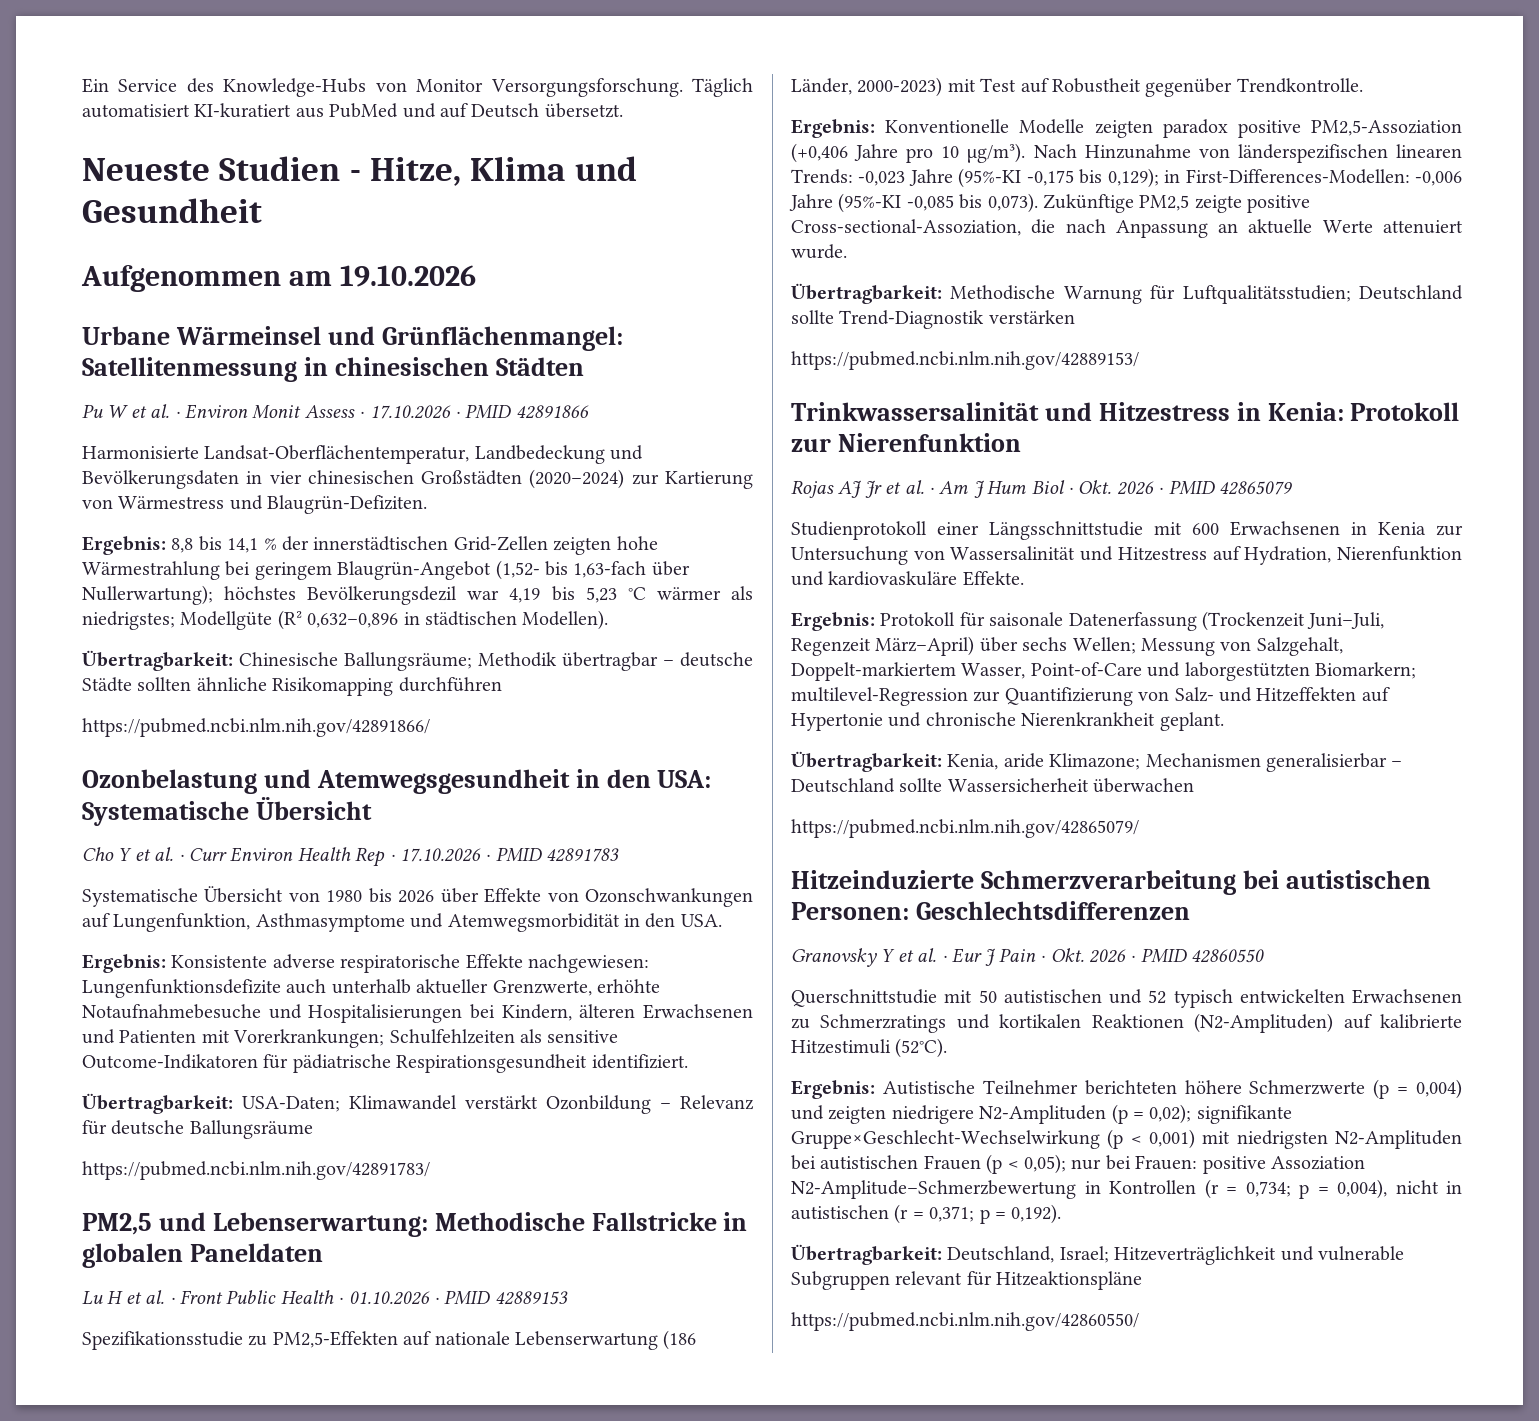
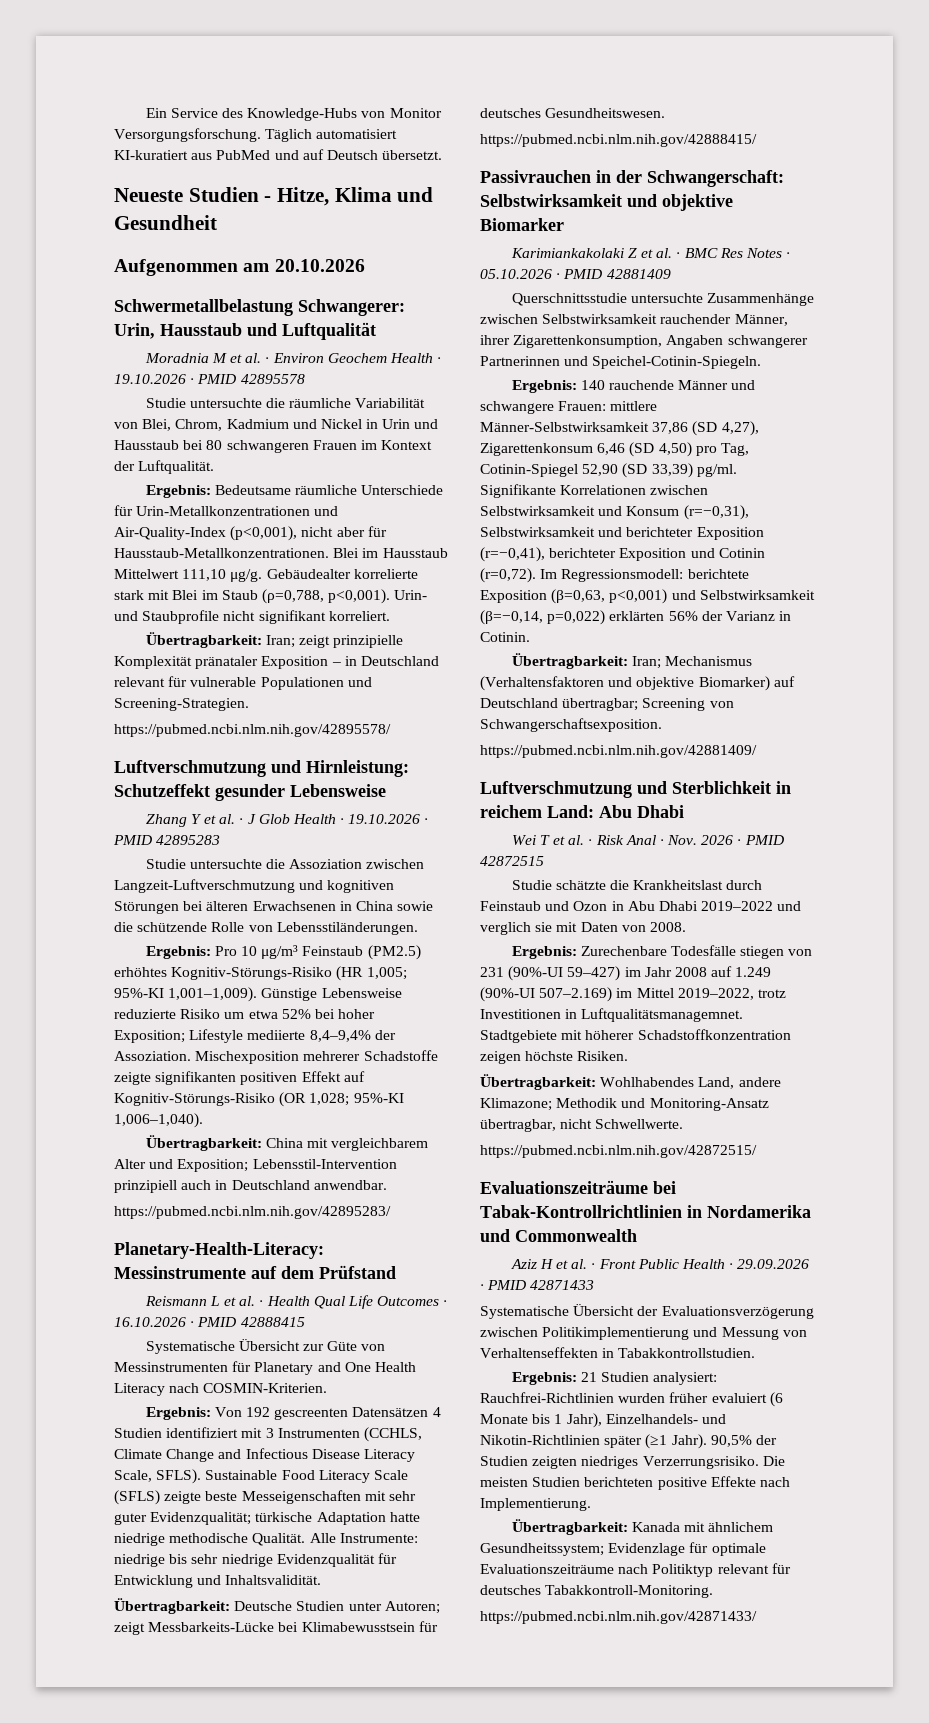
[340,265,477,287] [82,326,623,351] [82,357,584,382] [82,404,589,419] [82,445,644,464] [82,469,753,489] [82,495,428,514] [82,536,658,555] [82,560,690,580] [82,585,753,605] [82,610,609,630] [82,650,753,671] [82,677,502,696] [82,718,430,737] [82,769,712,794] [82,797,372,826] [82,847,620,867] [82,886,753,907] [82,913,722,932] [82,954,649,973] [82,979,660,998] [82,1004,754,1023] [82,1029,619,1048] [82,1054,688,1073] [82,1093,754,1114] [82,1120,313,1139] [82,1161,430,1180] [82,1212,748,1237] [82,1243,323,1268] [82,1291,103,1305] 19.10.2026 // Urbane Wärmeinsel und Grünflächenmangel: Satellitenmessung in chinesischen Städten // Pu W et al. · Environ Monit Assess · 17.10.2026 · PMID 42891866 // Harmonisierte Landsat-Oberflächentemperatur, Landbedeckung und Bevölkerungsdaten in vier chinesischen Großstädten (2020–2024) zur Kartierung von Wärmestress und Blaugrün-Defiziten. // Ergebnis: 8,8 bis 14,1 % der innerstädtischen Grid-Zellen zeigten hohe Wärmestrahlung bei geringem Blaugrün-Angebot (1,52- bis 1,63-fach über Nullerwartung); höchstes Bevölkerungsdezil war 4,19 bis 5,23 °C wärmer als niedrigstes; Modellgüte (R² 0,632–0,896 in städtischen Modellen). // Übertragbarkeit: Chinesische Ballungsräume; Methodik übertragbar – deutsche Städte sollten ähnliche Risikomapping durchführen // https://pubmed.ncbi.nlm.nih.gov/42891866/ // Ozonbelastung und Atemwegsgesundheit in den USA: Systematische Übersicht // Cho Y et al. · Curr Environ Health Rep · 17.10.2026 · PMID 42891783 // Systematische Übersicht von 1980 bis 2026 über Effekte von Ozonschwankungen auf Lungenfunktion, Asthmasymptome und Atemwegsmorbidität in den USA. // Ergebnis: Konsistente adverse respiratorische Effekte nachgewiesen: Lungenfunktionsdefizite auch unterhalb aktueller Grenzwerte, erhöhte Notaufnahmebesuche und Hospitalisierungen bei Kindern, älteren Erwachsenen und Patienten mit Vorerkrankungen; Schulfehlzeiten als sensitive Outcome-Indikatoren für pädiatrische Respirationsgesundheit identifiziert. // Übertragbarkeit: USA-Daten; Klimawandel verstärkt Ozonbildung – Relevanz für deutsche Ballungsräume // https://pubmed.ncbi.nlm.nih.gov/42891783/ // PM2,5 und Lebenserwartung: Methodische Fallstricke in globalen Paneldaten // Lu -> [274,259,365,272] [114,299,405,316] [114,322,376,340] [144,353,442,363] [114,374,305,384] [145,398,426,408] [114,419,439,431] [114,440,433,453] [114,460,215,474] [145,485,444,498] [114,505,339,516] [114,526,387,541] [114,548,448,558] [114,569,418,582] [114,589,428,604] [114,610,390,624] [145,632,404,648] [114,656,439,669] [114,676,372,690] [114,698,249,711] [114,724,391,737] [114,760,409,777] [114,784,386,801] [145,814,429,827] [113,835,221,845] [145,859,425,869] [114,879,395,893] [114,901,434,914] [114,922,418,935] [145,945,421,960] [114,966,407,981] [114,987,402,1002] [114,1009,376,1019] [114,1029,396,1043] [114,1050,438,1064] [114,1071,365,1085] [114,1092,404,1107] [114,1113,203,1128] [145,1135,429,1151] [114,1159,397,1172] [114,1180,387,1193] [114,1206,391,1219] [114,1242,324,1259] [114,1265,396,1279] [144,1295,448,1309] [114,1317,305,1327] [145,1339,386,1354] [114,1361,416,1375] [114,1383,328,1396] [145,1407,441,1420] [114,1427,422,1442] [114,1448,415,1462] [114,1469,408,1484] [114,1490,416,1505] [114,1512,420,1525] [114,1533,418,1546] [114,1553,397,1567] [114,1575,322,1588] [114,1598,440,1614] [114,1621,438,1635] [480,108,666,118] [480,134,757,147] [480,170,784,187] [480,194,733,211] [480,218,564,231] [510,248,791,258] [480,269,671,279] [511,293,814,306] [480,314,788,326] [480,335,808,348] [480,356,762,369] [511,380,756,393] [480,401,658,414] [480,421,759,436] [480,442,749,457] [480,463,737,478] [480,484,709,498] [480,505,749,520] [480,527,764,540] [480,547,765,562] [480,568,749,583] [480,589,815,604] [480,610,792,625] [480,632,530,642] [511,653,752,669] [480,676,795,691] [480,698,734,711] [480,718,662,732] [480,745,757,758] [480,781,791,798] [480,805,684,818] [511,835,784,845] [480,856,544,866] [511,880,763,890] [480,901,802,911] [480,922,686,935] [511,945,813,959] [480,966,772,981] [480,987,786,1002] [480,1008,744,1022] [480,1029,791,1043] [480,1051,629,1064] [480,1074,781,1090] [480,1098,769,1111] [480,1119,684,1132] [480,1145,757,1158] [480,1180,676,1194] [480,1205,811,1218] [480,1229,637,1242] [510,1259,537,1269] 20.10.2026 // Schwermetallbelastung Schwangerer: Urin, Hausstaub und Luftqualität // Moradnia M et al. · Environ Geochem Health · 19.10.2026 · PMID 42895578 // Studie untersuchte die räumliche Variabilität von Blei, Chrom, Kadmium und Nickel in Urin und Hausstaub bei 80 schwangeren Frauen im Kontext der Luftqualität. // Ergebnis: Bedeutsame räumliche Unterschiede für Urin-Metallkonzentrationen und Air-Quality-Index (p<0,001), nicht aber für Hausstaub-Metallkonzentrationen. Blei im Hausstaub Mittelwert 111,10 μg/g. Gebäudealter korrelierte stark mit Blei im Staub (ρ=0,788, p<0,001). Urin- und Staubprofile nicht signifikant korreliert. // Übertragbarkeit: Iran; zeigt prinzipielle Komplexität pränataler Exposition – in Deutschland relevant für vulnerable Populationen und Screening-Strategien. // https://pubmed.ncbi.nlm.nih.gov/42895578/ // Luftverschmutzung und Hirnleistung: Schutzeffekt gesunder Lebensweise // Zhang Y et al. · J Glob Health · 19.10.2026 · PMID 42895283 // Studie untersuchte die Assoziation zwischen Langzeit-Luftverschmutzung und kognitiven Störungen bei älteren Erwachsenen in China sowie die schützende Rolle von Lebensstiländerungen. // Ergebnis: Pro 10 μg/m³ Feinstaub (PM2.5) erhöhtes Kognitiv-Störungs-Risiko (HR 1,005; 95%-KI 1,001–1,009). Günstige Lebensweise reduzierte Risiko um etwa 52% bei hoher Exposition; Lifestyle mediierte 8,4–9,4% der Assoziation. Mischexposition mehrerer Schadstoffe zeigte signifikanten positiven Effekt auf Kognitiv-Störungs-Risiko (OR 1,028; 95%-KI 1,006–1,040). // Übertragbarkeit: China mit vergleichbarem Alter und Exposition; Lebensstil-Intervention prinzipiell auch in Deutschland anwendbar. // https://pubmed.ncbi.nlm.nih.gov/42895283/ // Planetary-Health-Literacy: Messinstrumente auf dem Prüfstand // Reismann L et al. · Health Qual Life Outcomes · 16.10.2026 · PMID 42888415 // Systematische Übersicht zur Güte von Messinstrumenten für Planetary and One Health Literacy nach COSMIN-Kriterien. // Ergebnis: Von 192 gescreenten Datensätzen 4 Studien identifiziert mit 3 Instrumenten (CCHLS, Climate Change and Infectious Disease Literacy Scale, SFLS). Sustainable Food Literacy Scale (SFLS) zeigte beste Messeigenschaften mit sehr guter Evidenzqualität; türkische Adaptation hatte niedrige methodische Qualität. Alle Instrumente: niedrige bis sehr niedrige Evidenzqualität für Entwicklung und Inhaltsvalidität. // Übertragbarkeit: Deutsche Studien unter Autoren; zeigt Messbarkeits-Lücke bei Klimabewusstsein für deutsches Gesundheitswesen. // https://pubmed.ncbi.nlm.nih.gov/42888415/ // Passivrauchen in der Schwangerschaft: Selbstwirksamkeit und objektive Biomarker // Karimiankakolaki Z et al. · BMC Res Notes · 05.10.2026 · PMID 42881409 // Querschnittsstudie untersuchte Zusammenhänge zwischen Selbstwirksamkeit rauchender Männer, ihrer Zigarettenkonsumption, Angaben schwangerer Partnerinnen und Speichel-Cotinin-Spiegeln. // Ergebnis: 140 rauchende Männer und schwangere Frauen: mittlere Männer-Selbstwirksamkeit 37,86 (SD 4,27), Zigarettenkonsum 6,46 (SD 4,50) pro Tag, Cotinin-Spiegel 52,90 (SD 33,39) pg/ml. Signifikante Korrelationen zwischen Selbstwirksamkeit und Konsum (r=−0,31), Selbstwirksamkeit und berichteter Exposition (r=−0,41), berichteter Exposition und Cotinin (r=0,72). Im Regressionsmodell: berichtete Exposition (β=0,63, p<0,001) und Selbstwirksamkeit (β=−0,14, p=0,022) erklärten 56% der Varianz in Cotinin. // Übertragbarkeit: Iran; Mechanismus (Verhaltensfaktoren und objektive Biomarker) auf Deutschland übertragbar; Screening von Schwangerschaftsexposition. // https://pubmed.ncbi.nlm.nih.gov/42881409/ // Luftverschmutzung und Sterblichkeit in reichem Land: Abu Dhabi // Wei T et al. · Risk Anal · Nov. 2026 · PMID 42872515 // Studie schätzte die Krankheitslast durch Feinstaub und Ozon in Abu Dhabi 2019–2022 und verglich sie mit Daten von 2008. // Ergebnis: Zurechenbare Todesfälle stiegen von 231 (90%-UI 59–427) im Jahr 2008 auf 1.249 (90%-UI 507–2.169) im Mittel 2019–2022, trotz Investitionen in Luftqualitätsmanagemnet. Stadtgebiete mit höherer Schadstoffkonzentration zeigen höchste Risiken. // Übertragbarkeit: Wohlhabendes Land, andere Klimazone; Methodik und Monitoring-Ansatz übertragbar, nicht Schwellwerte. // https://pubmed.ncbi.nlm.nih.gov/42872515/ // Evaluationszeiträume bei Tabak-Kontrollrichtlinien in Nordamerika und Commonwealth // Aziz
[348,1290,568,1305] [82,1330,697,1350] [791,77,1363,97] [791,119,1462,138] [791,143,1462,163] [791,168,1462,188] [789,193,1311,213] [791,219,1463,238] [791,244,847,259] [791,283,1463,304] [791,310,1075,329] [791,351,1139,370] [791,402,1460,421] [791,433,1021,452] [791,480,1293,498] [791,521,1463,540] [791,546,1462,565] [791,571,1024,586] [791,611,1385,631] [791,636,1343,656] [791,662,1416,681] [791,687,1390,706] [791,712,1224,731] [791,751,1403,772] [791,778,1195,793] [791,819,1139,838] [791,870,1431,895] [791,901,1190,920] [791,948,1265,967] [791,989,1462,1008] [791,1013,1462,1033] [791,1038,948,1058] [791,1079,1462,1099] [791,1104,1292,1124] [791,1129,1462,1149] [791,1154,1365,1174] [791,1179,1462,1199] [791,1204,1062,1224] [791,1244,1404,1265] [791,1271,1143,1290] [791,1312,1139,1331] 01.10.2026 · PMID 42889153 // Spezifikationsstudie zu PM2,5-Effekten auf nationale Lebenserwartung (186 Länder, 2000-2023) mit Test auf Robustheit gegenüber Trendkontrolle. // Ergebnis: Konventionelle Modelle zeigten paradox positive PM2,5-Assoziation (+0,406 Jahre pro 10 µg/m³). Nach Hinzunahme von länderspezifischen linearen Trends: -0,023 Jahre (95%-KI -0,175 bis 0,129); in First-Differences-Modellen: -0,006 Jahre (95%-KI -0,085 bis 0,073). Zukünftige PM2,5 zeigte positive Cross-sectional-Assoziation, die nach Anpassung an aktuelle Werte attenuiert wurde. // Übertragbarkeit: Methodische Warnung für Luftqualitätsstudien; Deutschland sollte Trend-Diagnostik verstärken // https://pubmed.ncbi.nlm.nih.gov/42889153/ // Trinkwassersalinität und Hitzestress in Kenia: Protokoll zur Nierenfunktion // Rojas AJ Jr et al. · Am J Hum Biol · Okt. 2026 · PMID 42865079 // Studienprotokoll einer Längsschnittstudie mit 600 Erwachsenen in Kenia zur Untersuchung von Wassersalinität und Hitzestress auf Hydration, Nierenfunktion und kardiovaskuläre Effekte. // Ergebnis: Protokoll für saisonale Datenerfassung (Trockenzeit Juni–Juli, Regenzeit März–April) über sechs Wellen; Messung von Salzgehalt, Doppelt-markiertem Wasser, Point-of-Care und laborgestützten Biomarkern; multilevel-Regression zur Quantifizierung von Salz- und Hitzeffekten auf Hypertonie und chronische Nierenkrankheit geplant. // Übertragbarkeit: Kenia, aride Klimazone; Mechanismen generalisierbar – Deutschland sollte Wassersicherheit überwachen // https://pubmed.ncbi.nlm.nih.gov/42865079/ // Hitzeinduzierte Schmerzverarbeitung bei autistischen Personen: Geschlechtsdifferenzen // Granovsky Y et al. · Eur J Pain · Okt. 2026 · PMID 42860550 // Querschnittstudie mit 50 autistischen und 52 typisch entwickelten Erwachsenen zu Schmerzratings und kortikalen Reaktionen (N2-Amplituden) auf kalibrierte Hitzestimuli (52°C). // Ergebnis: Autistische Teilnehmer berichteten höhere Schmerzwerte (p = 0,004) und zeigten niedrigere N2-Amplituden (p = 0,02); signifikante Gruppe×Geschlecht-Wechselwirkung (p < 0,001) mit niedrigsten N2-Amplituden bei autistischen Frauen (p < 0,05); nur bei Frauen: positive Assoziation N2-Amplitude–Schmerzbewertung in Kontrollen (r = 0,734; p = 0,004), nicht in autistischen (r = 0,371; p = 0,192). // Übertragbarkeit: Deutschland, Israel; Hitzeverträglichkeit und vulnerable Subgruppen relevant für Hitzeaktionspläne // https://pubmed.ncbi.nlm.nih.gov/42860550/ -> [737,1259,810,1269] [480,1280,595,1290] [480,1304,814,1319] [480,1327,807,1340] [480,1347,756,1358] [511,1372,718,1385] [480,1392,783,1407] [480,1413,726,1428] [480,1434,777,1449] [480,1456,785,1469] [480,1476,790,1490] [480,1498,591,1511] [511,1519,774,1535] [480,1542,766,1556] [480,1563,791,1577] [480,1585,714,1598] [480,1611,757,1624] 29.09.2026 · PMID 42871433 // Systematische Übersicht der Evaluationsverzögerung zwischen Politikimplementierung und Messung von Verhaltenseffekten in Tabakkontrollstudien. // Ergebnis: 21 Studien analysiert: Rauchfrei-Richtlinien wurden früher evaluiert (6 Monate bis 1 Jahr), Einzelhandels- und Nikotin-Richtlinien später (≥1 Jahr). 90,5% der Studien zeigten niedriges Verzerrungsrisiko. Die meisten Studien berichteten positive Effekte nach Implementierung. // Übertragbarkeit: Kanada mit ähnlichem Gesundheitssystem; Evidenzlage für optimale Evaluationszeiträume nach Politiktyp relevant für deutsches Tabakkontroll-Monitoring. // https://pubmed.ncbi.nlm.nih.gov/42871433/

